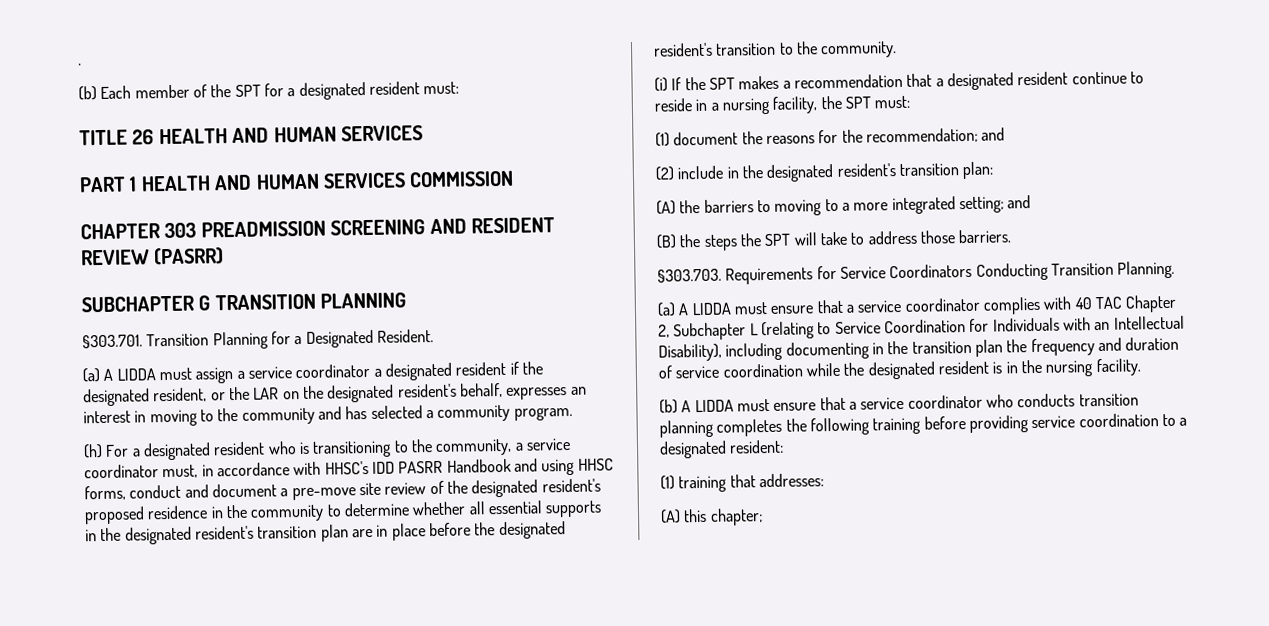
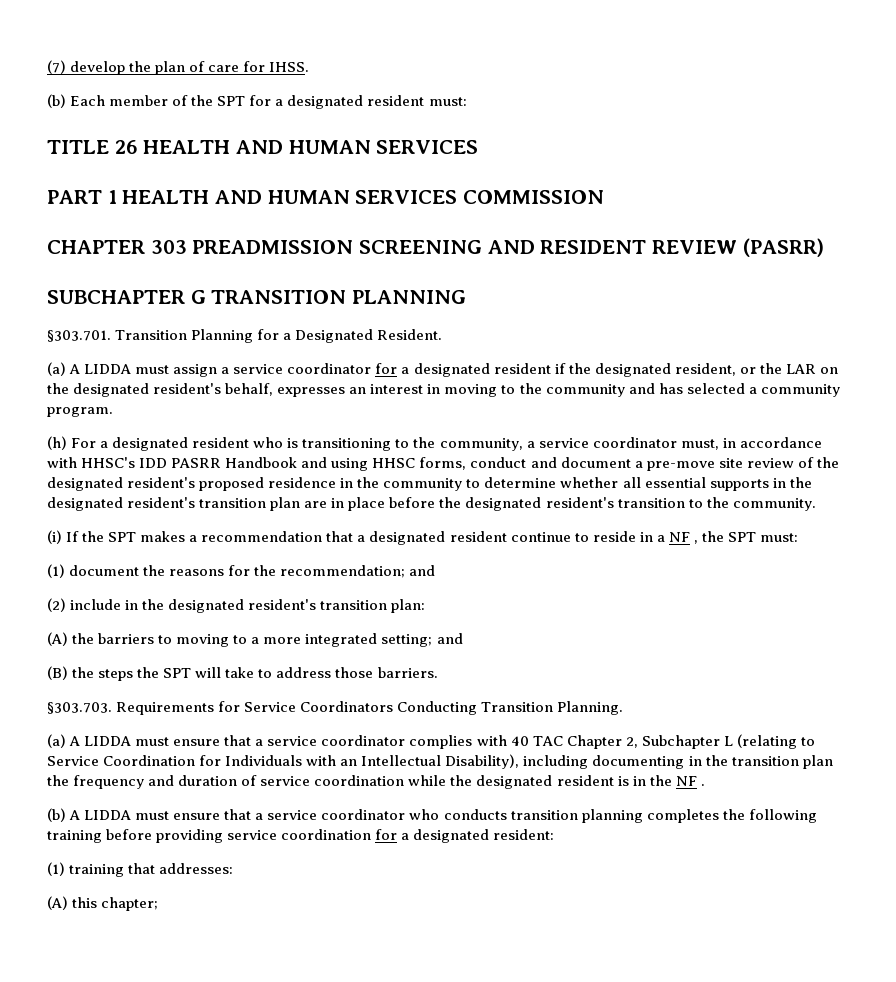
[78,63,82,66] . -> [47,60,310,75] (7) develop the plan of care for IHSS.
(371, 371) none -> [375,363,398,374] for
[721,96,819,115] nursing facility, -> [668,532,698,544] NF ,
[1045,358,1141,377] nursing facility. -> [675,776,705,786] NF .
[1161,413,1176,427] to -> [375,829,398,840] for

